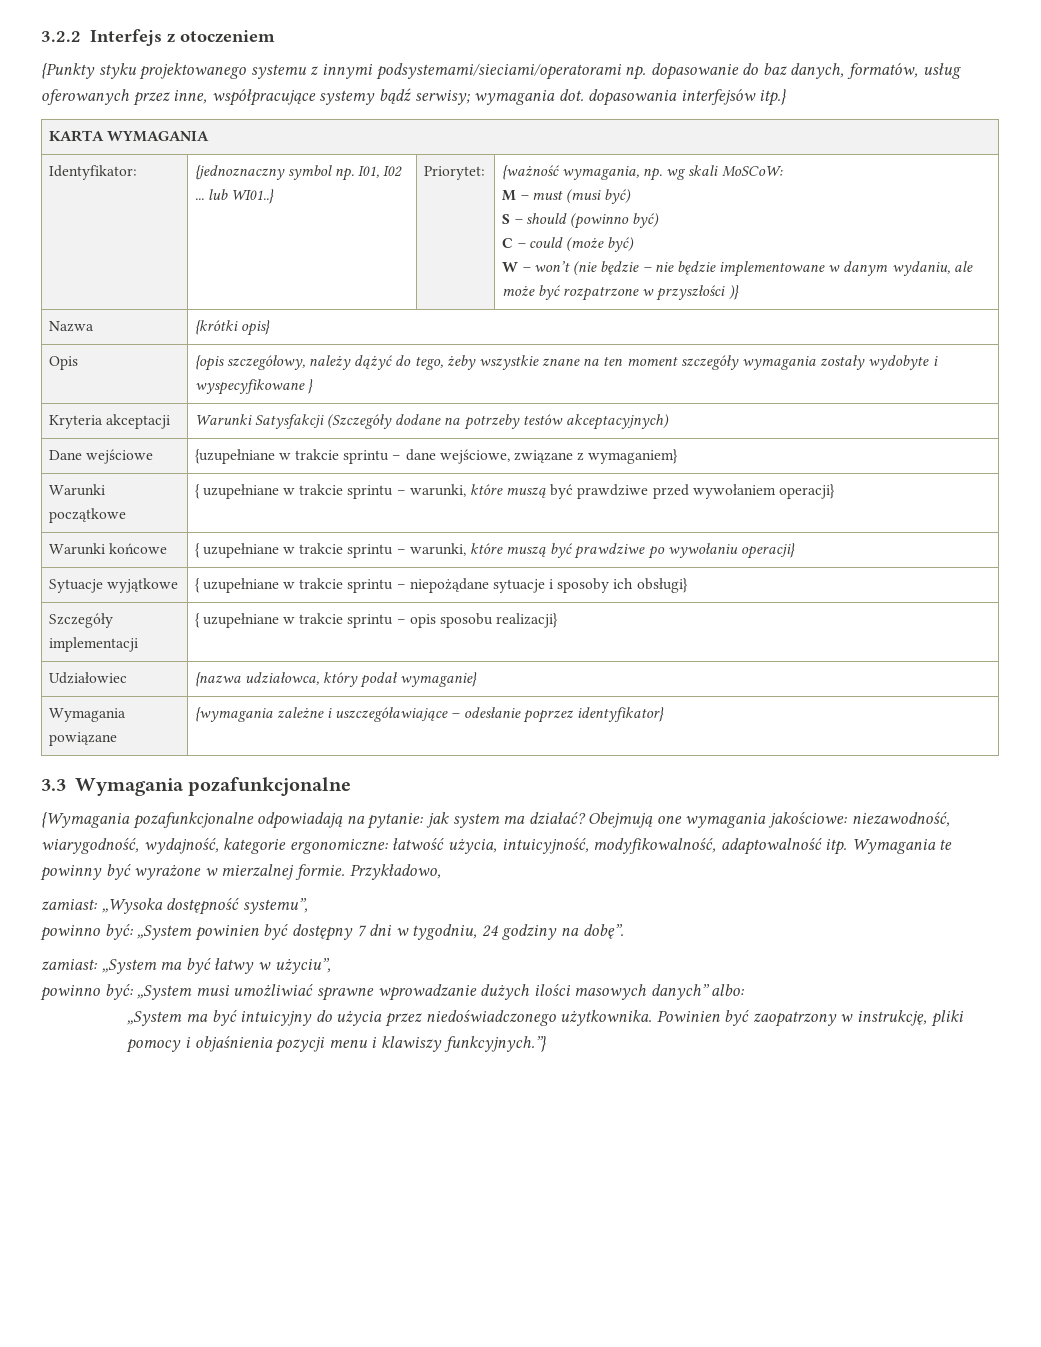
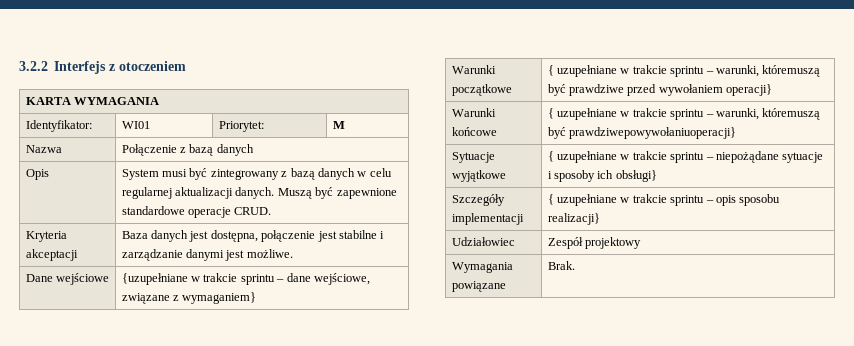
[41,62,961,80] [41,88,787,106] [48,130,209,142] [48,165,137,180] [194,164,403,181] [194,188,274,204] [423,166,485,180] [501,164,783,181] [501,189,632,204] [501,213,660,229] [501,237,635,252] [501,261,973,277] [501,284,739,301] [48,321,94,332] [194,319,270,336] [48,356,78,370] [194,354,938,371] [194,378,313,395] [48,414,170,429] [194,414,669,430] // {Punkty styku projektowanego systemu z innymi podsystemami/sieciami/operatorami np. dopasowanie do baz danych, formatów, usług oferowanych przez inne, współpracujące systemy bądź serwisy; wymagania dot. dopasowania interfejsów itp.} // KARTA WYMAGANIA // Identyfikator: | {jednoznaczny symbol np. I01, I02 ... lub WI01..} | Priorytet: | {ważność wymagania, np. wg skali MoSCoW: // M – must (musi być) // S – should (powinno być) // C – could (może być) // W – won’t (nie będzie – nie będzie implementowane w danym wydaniu, ale może być rozpatrzone w przyszłości )} // Nazwa | {krótki opis} // Opis | {opis szczegółowy, należy dążyć do tego, żeby wszystkie znane na ten moment szczegóły wymagania zostały wydobyte i wyspecyfikowane } // Kryteria akceptacji | Warunki Satysfakcji (Szczegóły dodane na potrzeby testów akceptacyjnych) -> [25,97,160,105] [25,120,92,132] [121,121,150,129] [218,121,264,132] [332,121,345,129] [25,145,62,153] [121,144,254,156] [25,169,49,180] [121,168,392,180] [121,187,397,199] [121,206,272,218] [25,231,67,242] [25,249,78,261] [121,230,385,242] [121,249,293,261] // KARTA WYMAGANIA // Identyfikator: | WI01 | Priorytet: | M // Nazwa | Połączenie z bazą danych // Opis | System musi być zintegrowany z bazą danych w celu regularnej aktualizacji danych. Muszą być zapewnione standardowe operacje CRUD. // Kryteria akceptacji | Baza danych jest dostępna, połączenie jest stabilne i zarządzanie danymi jest możliwe.
[469,484,547,498] które muszą -> [762,65,821,77] któremuszą
[469,542,796,559] które muszą być prawdziwe po wywołaniu operacji} -> [762,108,821,120] [547,127,737,139] któremuszą być prawdziwepowywołaniuoperacji}
[194,671,478,688] [48,708,126,722] [48,732,117,746] [194,706,664,723] [41,777,351,796] [41,811,950,829] [41,838,953,855] [40,864,441,881] [41,898,308,915] [40,924,624,941] [41,958,331,974] [40,984,745,1001] [127,1010,964,1027] [126,1035,546,1053] {nazwa udziałowca, który podał wymaganie} // Wymagania powiązane | {wymagania zależne i uszczegóławiające – odesłanie poprzez identyfikator} // 3.3 Wymagania pozafunkcjonalne // {Wymagania pozafunkcjonalne odpowiadają na pytanie: jak system ma działać? Obejmują one wymagania jakościowe: niezawodność, wiarygodność, wydajność, kategorie ergonomiczne: łatwość użycia, intuicyjność, modyfikowalność, adaptowalność itp. Wymagania te powinny być wyrażone w mierzalnej formie. Przykładowo, // zamiast: „Wysoka dostępność systemu”, // powinno być: „System powinien być dostępny 7 dni w tygodniu, 24 godziny na dobę”. // zamiast: „System ma być łatwy w użyciu”, // powinno być: „System musi umożliwiać sprawne wprowadzanie dużych ilości masowych danych” albo: // „System ma być intuicyjny do użycia przez niedoświadczonego użytkownika. Powinien być zaopatrzony w instrukcję, pliki pomocy i objaśnienia pozycji menu i klawiszy funkcyjnych.”} -> [547,237,642,249] [451,262,513,273] [451,281,506,292] [547,261,575,270] Zespół projektowy // Wymagania powiązane | Brak.

